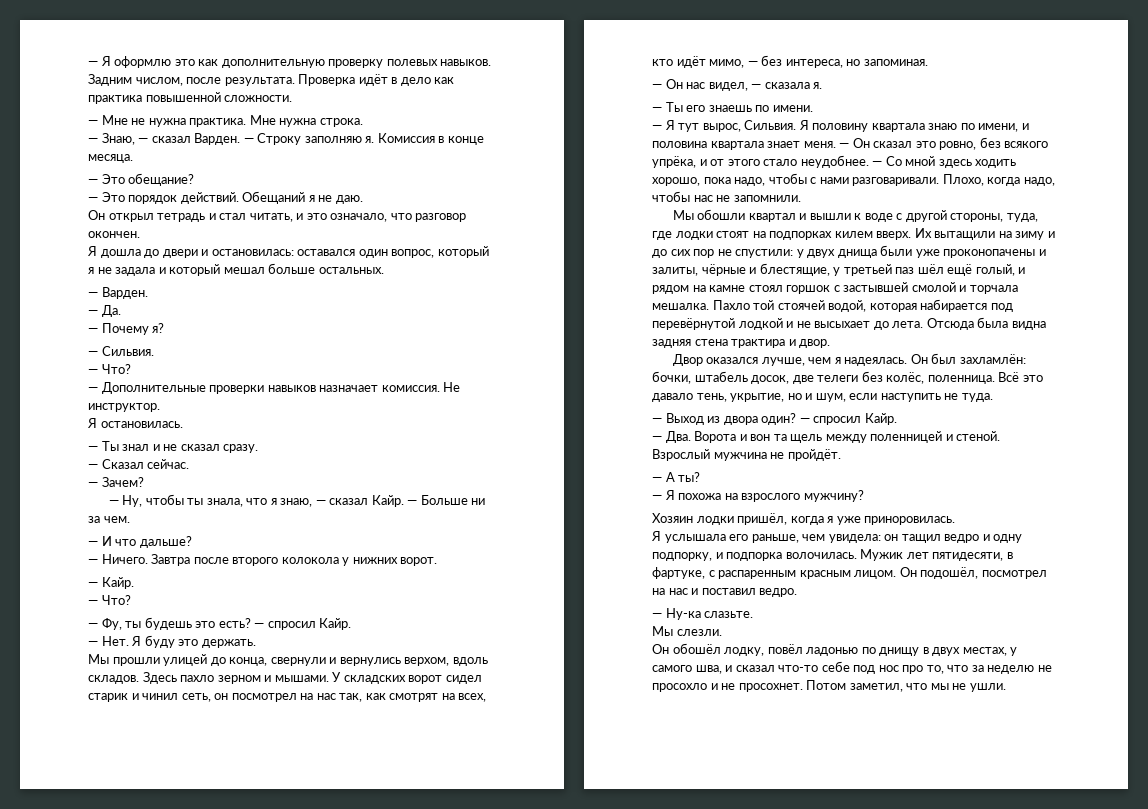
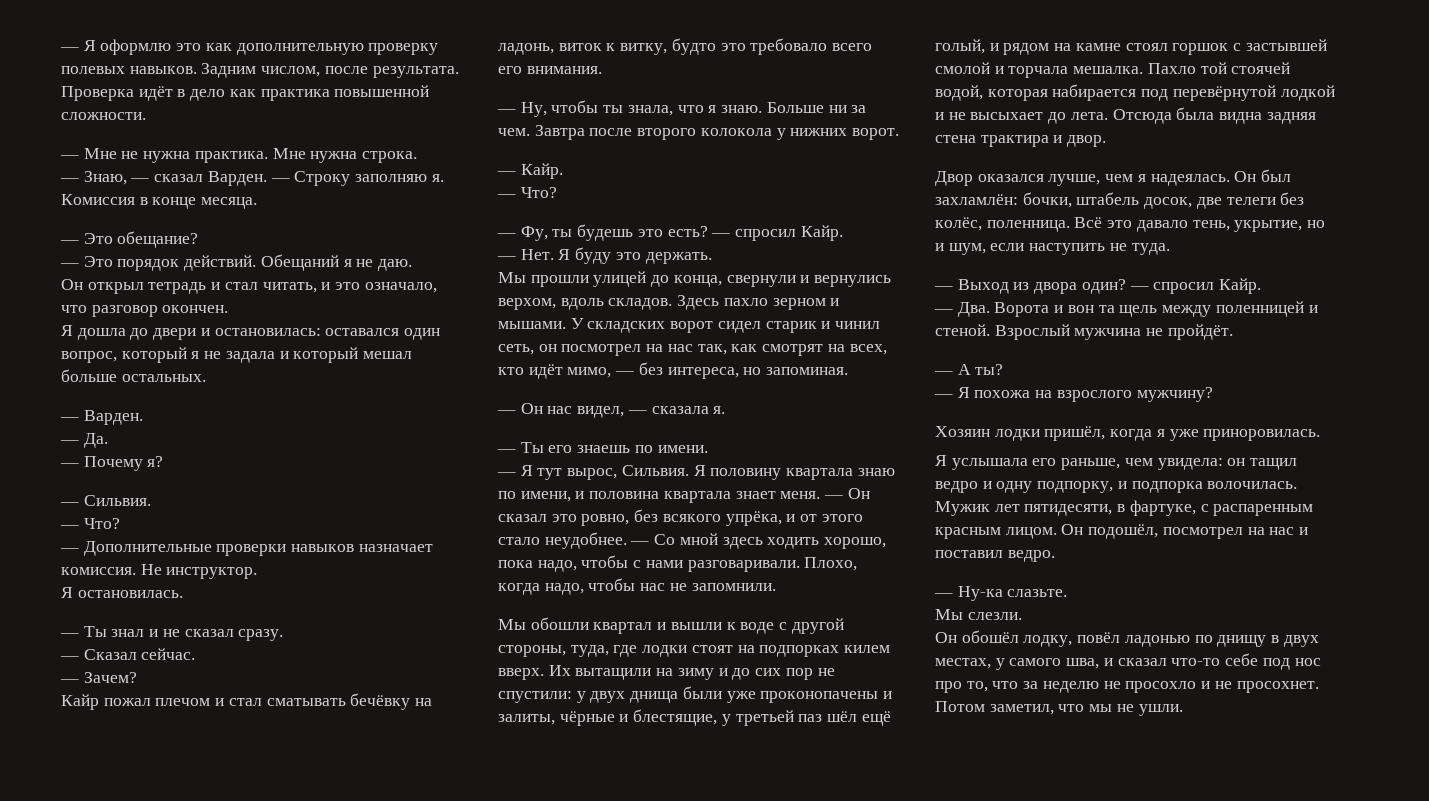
(144, 482) none -> [61,693,433,710] [498,38,873,55] [498,66,602,74] // Кайр пожал плечом и стал сматывать бечёвку на ладонь, виток к витку, будто это требовало всего его внимания.
[280,495,418,507] знаю, — сказал Кайр. — -> [721,105,763,113] знаю.
[88,536,192,548] [88,554,148,564] // — И что дальше? // — Ничего. -> (530, 132) none

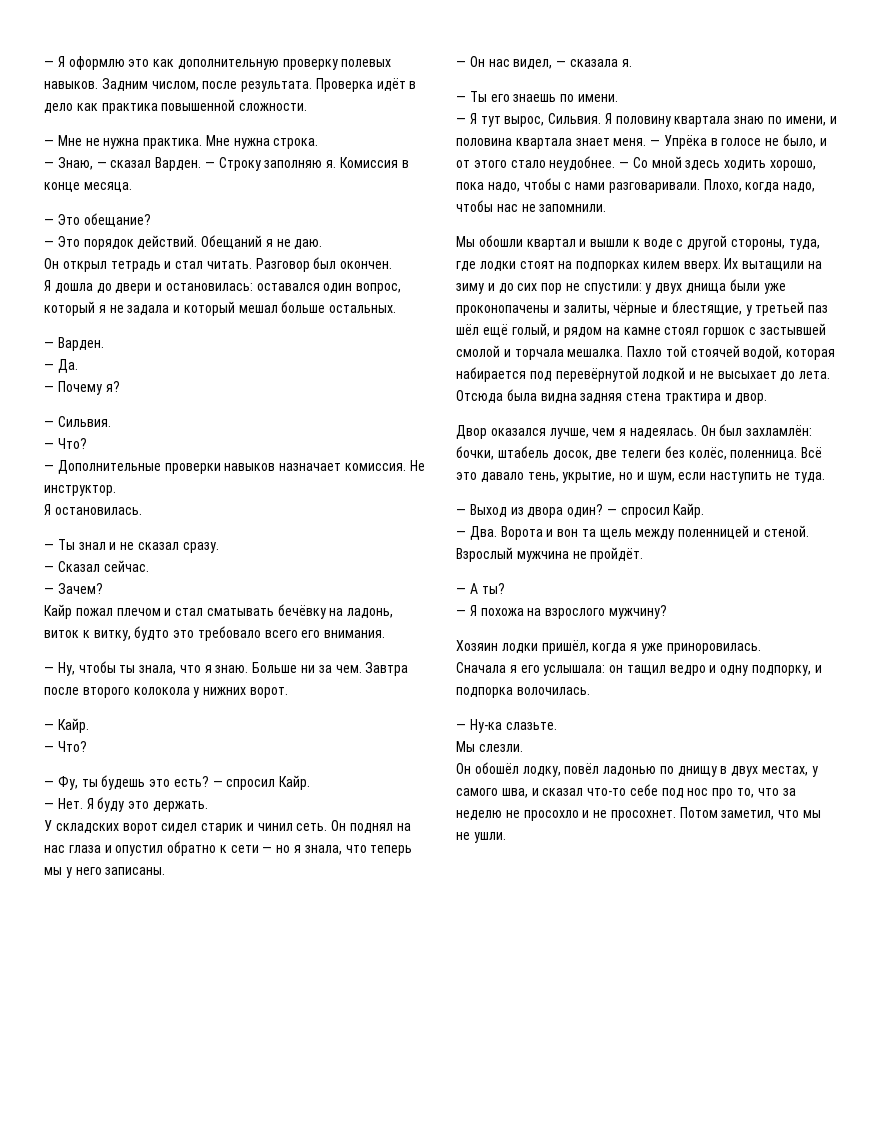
[262,282,437,293] [61,305,158,317] читать, и это означало, что разговор -> [206,257,337,272] читать. Разговор был
[498,271,892,287] [498,295,840,310] [498,321,566,329] Мы прошли улицей до конца, свернули и вернулись верхом, вдоль складов. Здесь пахло зерном и мышами. -> (208, 806) none
[498,344,887,356] [498,362,849,379] сеть, он посмотрел на нас так, как смотрят на всех, кто идёт мимо, — без интереса, но запоминая. -> [296,820,411,833] [44,841,413,856] [44,867,166,878] сеть. Он поднял на нас глаза и опустил обратно к сети — но я знала, что теперь мы у него записаны.
[847,488,870,499] [498,509,782,526] Он сказал это ровно, без всякого упрёка, -> [663,134,817,149] Упрёка в голосе не было,
[935,455,1223,470] Я услышала его раньше, чем увидела: -> [456,662,606,676] Сначала я его услышала:
[935,500,1314,516] [935,524,1309,539] [935,550,1055,562] Мужик лет пятидесяти, в фартуке, с распаренным красным лицом. Он подошёл, посмотрел на нас и поставил ведро. -> (590, 691) none

